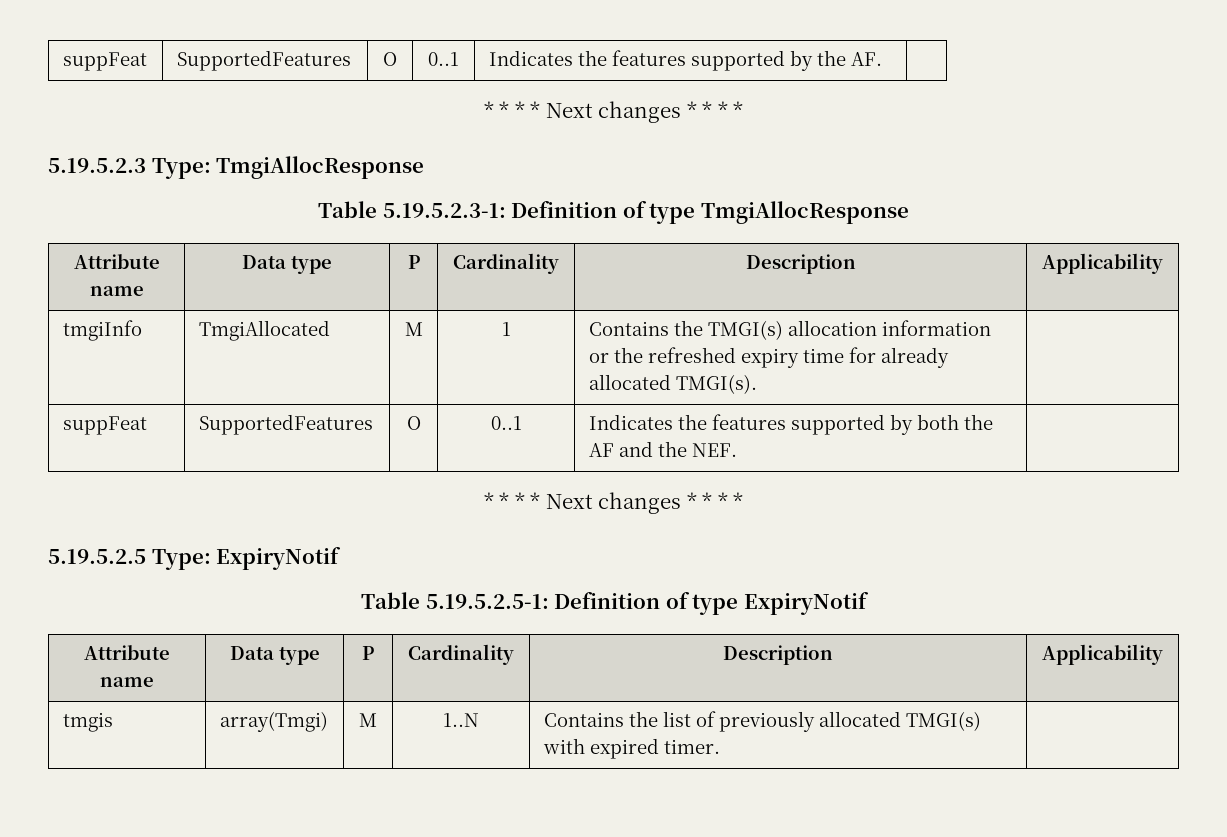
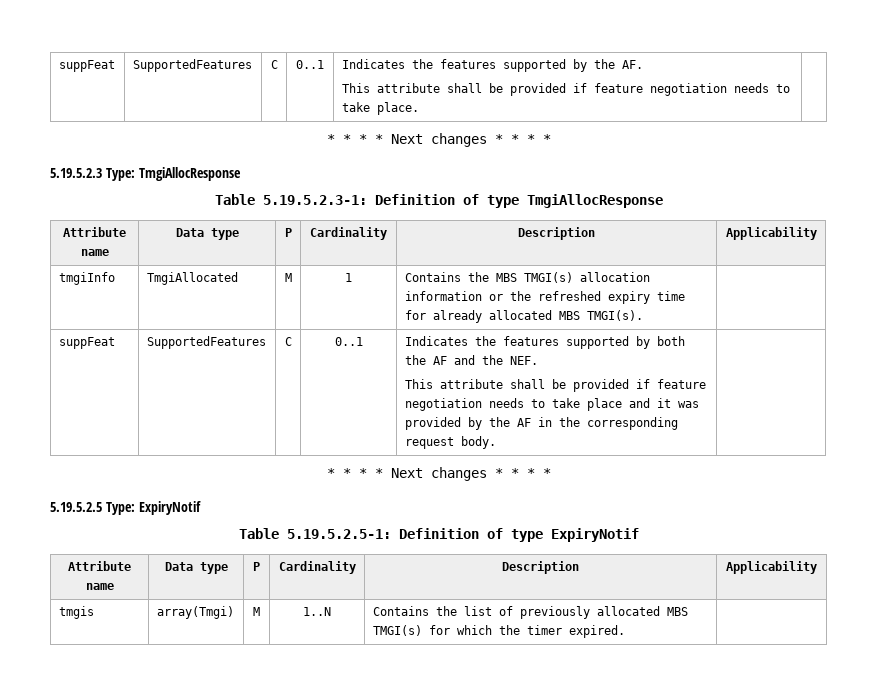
[62,52,147,71] [176,50,351,71] [383,52,397,66] suppFeat | SupportedFeatures | O -> [58,60,115,72] [132,59,252,72] [270,60,278,69] suppFeat | SupportedFeatures | C
(882, 59) none -> [341,83,790,96] [341,102,419,115] // This attribute shall be provided if feature negotiation needs to take place.
(703, 328) none -> [495,273,517,282] MBS
(671, 382) none -> [558,311,580,320] MBS
[406,416,421,430] O -> [284,337,292,346] C
(737, 450) none -> [404,379,706,392] [404,398,699,411] [404,417,678,430] [404,436,496,449] // This attribute shall be provided if feature negotiation needs to take place and it was provided by the AF in the corresponding request body.
[905,711,981,731] [542,738,720,759] TMGI(s) with expired timer. -> [666,607,688,616] [372,625,625,638] MBS TMGI(s) for which the timer expired.

